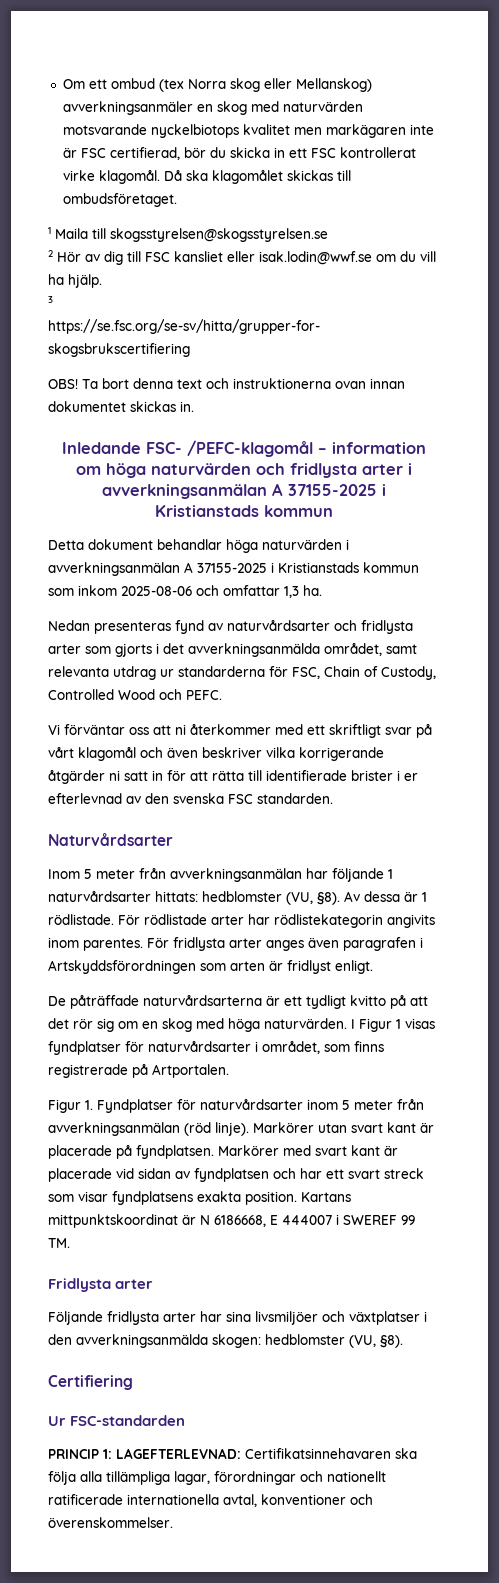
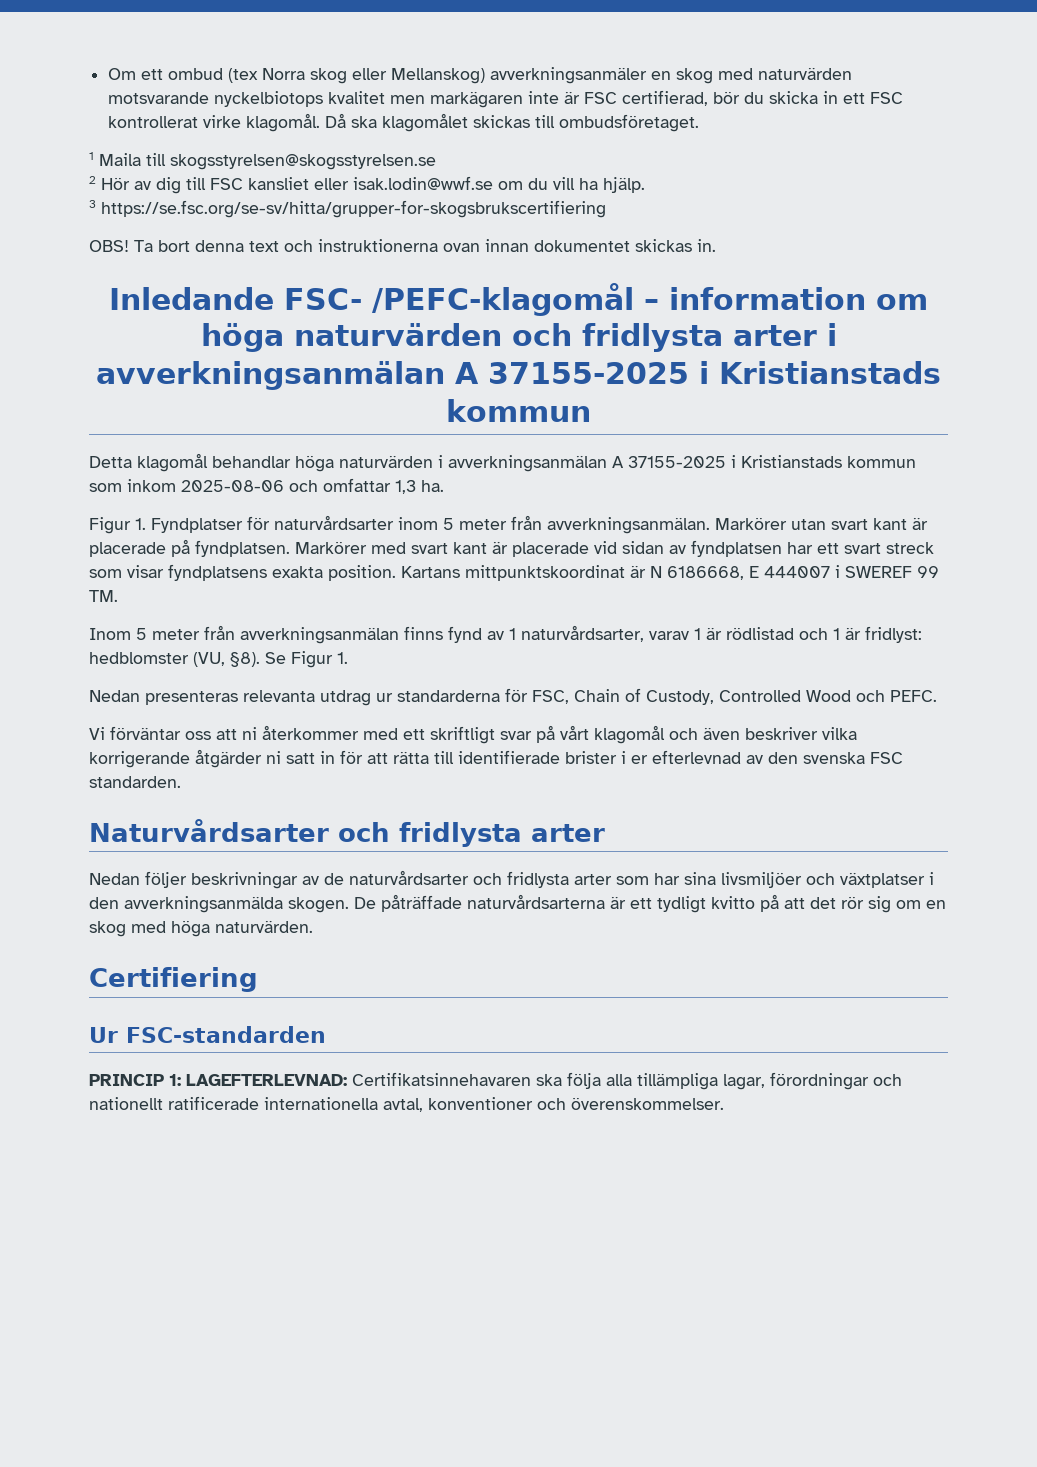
[88,539,153,550] dokument -> [137,453,208,472] klagomål
[48,619,413,634] [48,642,417,657] Nedan presenteras fynd av naturvårdsarter och fridlysta arter som gjorts i det avverkningsanmälda området, samt -> [89,515,928,534] [89,539,934,557] [89,564,939,581] [89,590,118,602] [89,625,922,644] [89,651,348,668] [89,690,238,705] Figur 1. Fyndplatser för naturvårdsarter inom 5 meter från avverkningsanmälan. Markörer utan svart kant är placerade på fyndplatsen. Markörer med svart kant är placerade vid sidan av fyndplatsen har ett svart streck som visar fyndplatsens exakta position. Kartans mittpunktskoordinat är N 6186668, E 444007 i SWEREF 99 TM. // Inom 5 meter från avverkningsanmälan finns fynd av 1 naturvårdsarter, varav 1 är rödlistad och 1 är fridlyst: hedblomster (VU, §8). Se Figur 1. // Nedan presenteras
[48,867,393,882] [48,890,427,905] [48,914,435,928] [48,937,423,951] [48,960,373,974] // Inom 5 meter från avverkningsanmälan har följande 1 naturvårdsarter hittats: hedblomster (VU, §8). Av dessa är 1 rödlistade. För rödlistade arter har rödlistekategorin angivits inom parentes. För fridlysta arter anges även paragrafen i Artskyddsförordningen som arten är fridlyst enligt. // -> [338,822,605,847] [89,870,934,889] [89,896,349,913] och fridlysta arter // Nedan följer beskrivningar av de naturvårdsarter och fridlysta arter som har sina livsmiljöer och växtplatser i den avverkningsanmälda skogen.
[351,1018,435,1032] [48,1040,384,1055] [48,1063,229,1078] [48,1098,424,1113] [48,1122,434,1136] [48,1144,398,1159] [48,1168,424,1182] [48,1191,351,1205] [48,1214,415,1228] [48,1238,70,1248] [48,1278,154,1292] [48,1311,427,1325] [48,1334,403,1348] I Figur 1 visas fyndplatser för naturvårdsarter i området, som finns registrerade på Artportalen. // Figur 1. Fyndplatser för naturvårdsarter inom 5 meter från avverkningsanmälan (röd linje). Markörer utan svart kant är placerade på fyndplatsen. Markörer med svart kant är placerade vid sidan av fyndplatsen och har ett svart streck som visar fyndplatsens exakta position. Kartans mittpunktskoordinat är N 6186668, E 444007 i SWEREF 99 TM. // Fridlysta arter // Följande fridlysta arter har sina livsmiljöer och växtplatser i den avverkningsanmälda skogen: hedblomster (VU, §8). -> (313, 926) none

